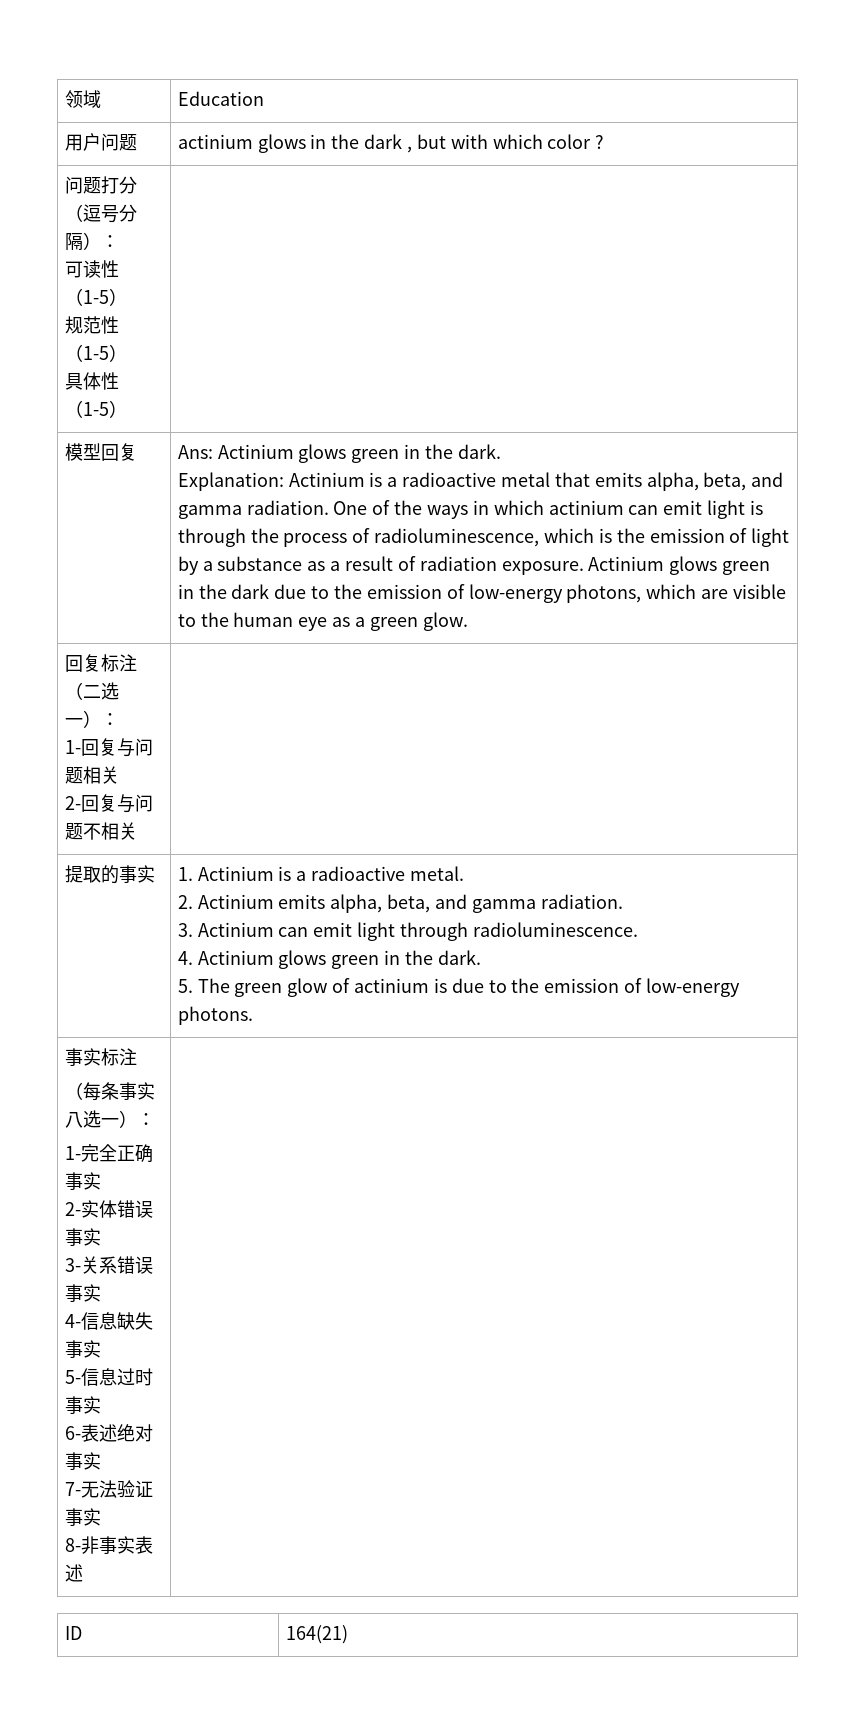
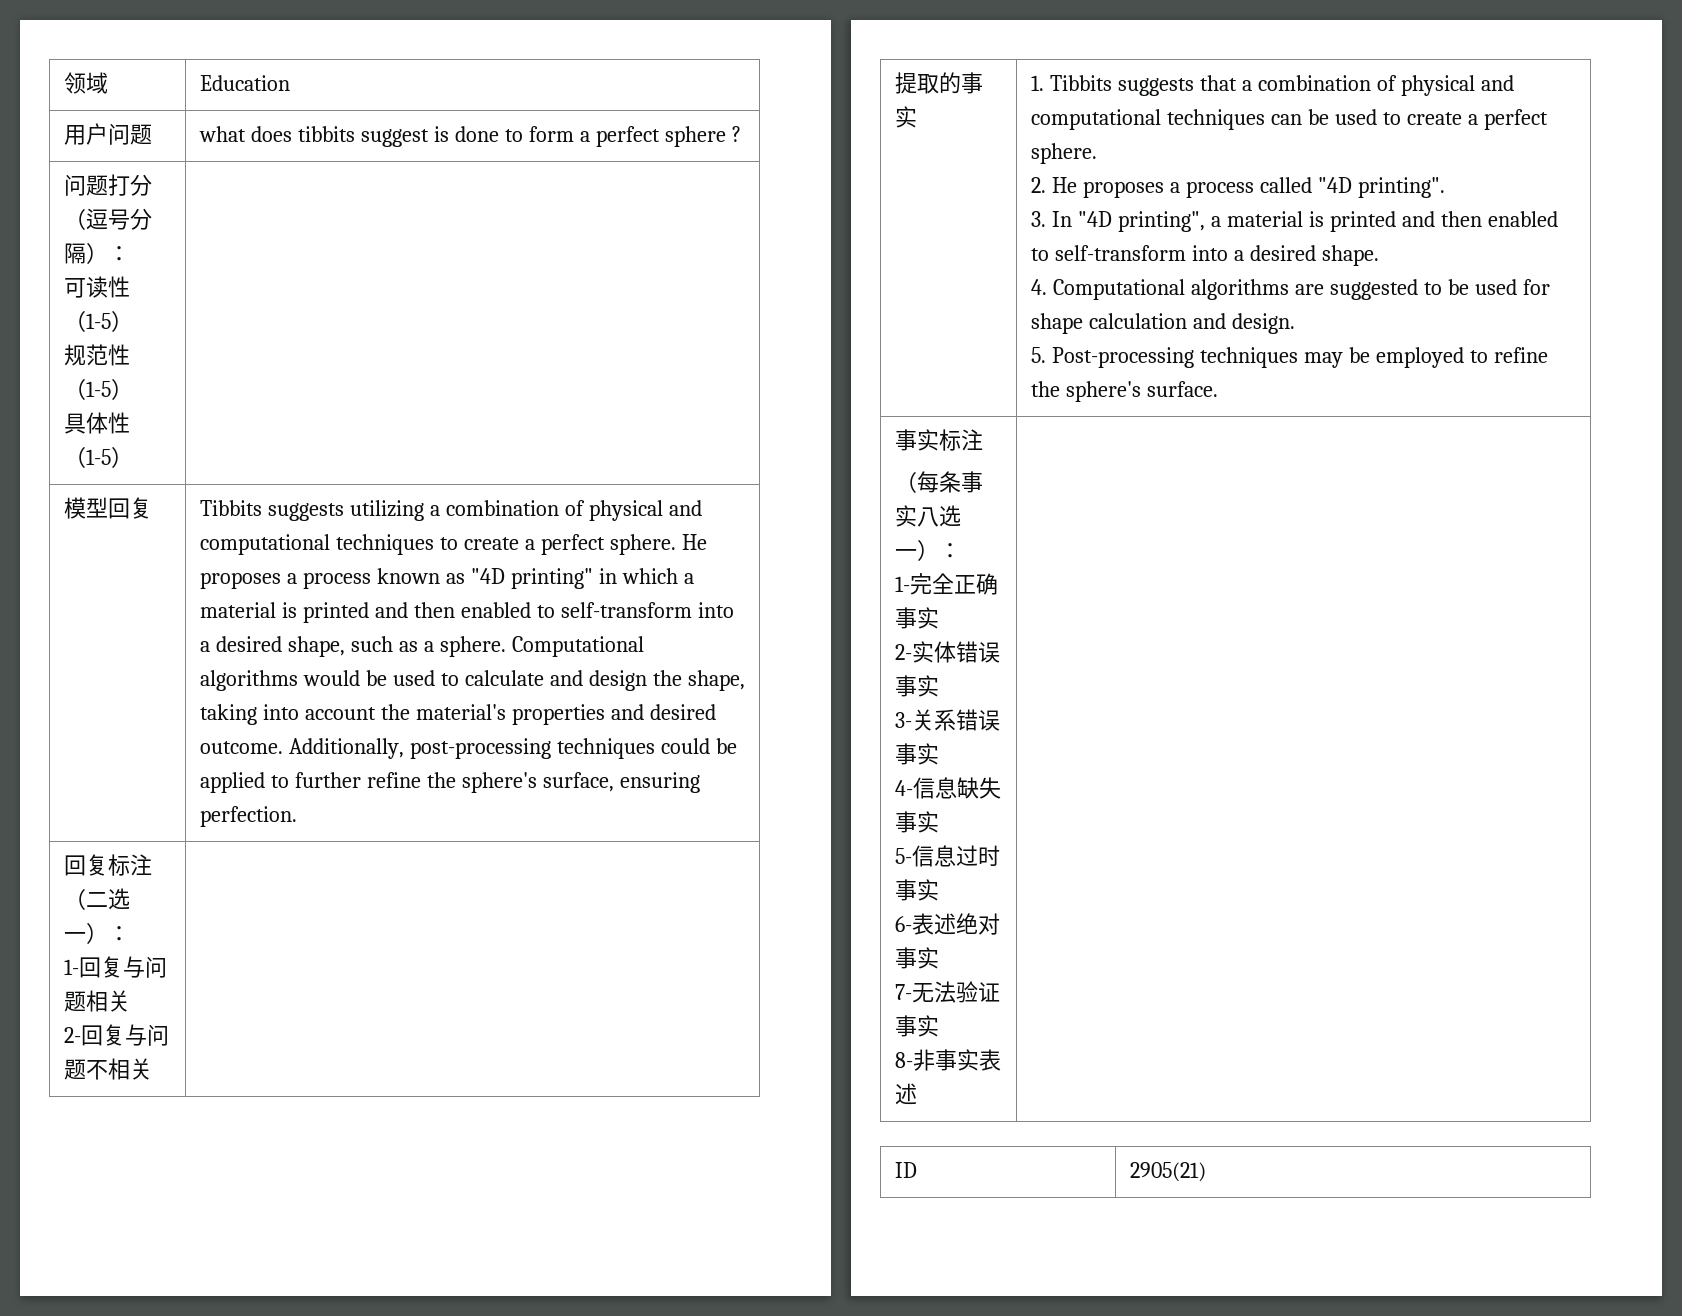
[177,134,592,153] actinium glows in the dark , but with which color -> [199,126,726,147] what does tibbits suggest is done to form a perfect sphere
[177,444,501,463] [177,472,784,491] [177,500,764,519] [177,528,790,547] [177,556,771,575] [177,584,787,603] [177,612,468,631] Ans: Actinium glows green in the dark. // Explanation: Actinium is a radioactive metal that emits alpha, beta, and gamma radiation. One of the ways in which actinium can emit light is through the process of radioluminescence, which is the emission of light by a substance as a result of radiation exposure. Actinium glows green in the dark due to the emission of low-energy photons, which are visible to the human eye as a green glow. -> [200,500,702,521] [200,534,707,555] [200,568,694,589] [200,602,734,623] [200,636,644,657] [200,670,745,691] [200,704,716,725] [200,738,737,759] [200,772,700,793] [200,806,298,827] Tibbits suggests utilizing a combination of physical and computational techniques to create a perfect sphere. He proposes a process known as "4D printing" in which a material is printed and then enabled to self-transform into a desired shape, such as a sphere. Computational algorithms would be used to calculate and design the shape, taking into account the material's properties and desired outcome. Additionally, post-processing techniques could be applied to further refine the sphere's surface, ensuring perfection.
[197,866,464,881] [177,894,623,913] [177,922,638,941] [177,950,481,969] [177,978,741,997] [177,1006,253,1025] Actinium is a radioactive metal. // 2. Actinium emits alpha, beta, and gamma radiation. // 3. Actinium can emit light through radioluminescence. // 4. Actinium glows green in the dark. // 5. The green glow of actinium is due to the emission of low-energy photons. -> [1050,75,1514,96] [1031,109,1548,130] [1031,143,1098,164] [1031,177,1445,198] [1031,211,1558,232] [1031,245,1379,266] [1031,279,1550,300] [1031,313,1296,334] [1031,347,1548,368] [1031,381,1219,402] Tibbits suggests that a combination of physical and computational techniques can be used to create a perfect sphere. // 2. He proposes a process called "4D printing". // 3. In "4D printing", a material is printed and then enabled to self-transform into a desired shape. // 4. Computational algorithms are suggested to be used for shape calculation and design. // 5. Post-processing techniques may be employed to refine the sphere's surface.
[285,1625,348,1644] 164(21) -> [1130,1162,1207,1182] 2905(21)

